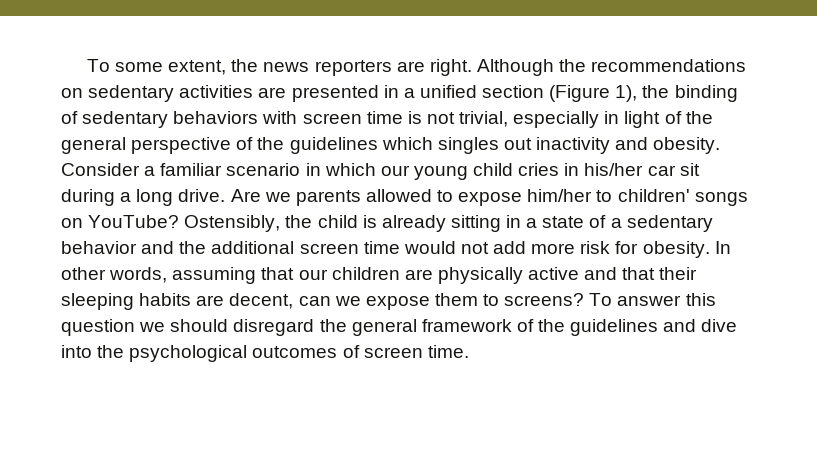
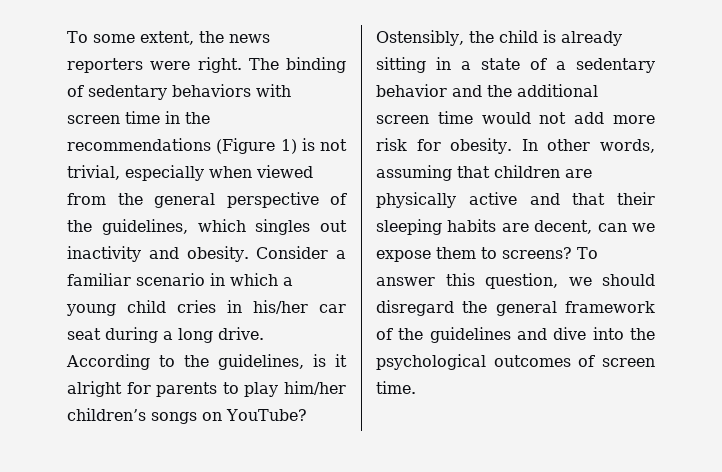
[396,59,747,76] [61,85,670,102] are right. Although the recommendations on sedentary activities are presented in a unified section (Figure 1), the -> [150,57,279,73] were right. The
(403, 117) none -> [165,111,210,124] [67,138,297,154] in the recommendations (Figure 1)
[604,111,682,128] in light of -> [209,165,313,178] [67,193,106,205] when viewed from
[289,137,378,154] guidelines -> [101,219,188,235] guidelines,
[380,165,410,176] our -> [283,277,293,286] a
[679,163,700,176] sit -> [67,328,101,340] seat
[230,189,690,206] Are we parents allowed to expose him/her to children' -> [66,354,347,370] [67,381,346,397] [67,408,146,421] According to the guidelines, is it alright for parents to play him/her children’s
[298,269,328,280] our -> (490, 172) none
[61,319,135,336] question -> [485,273,558,289] question,

